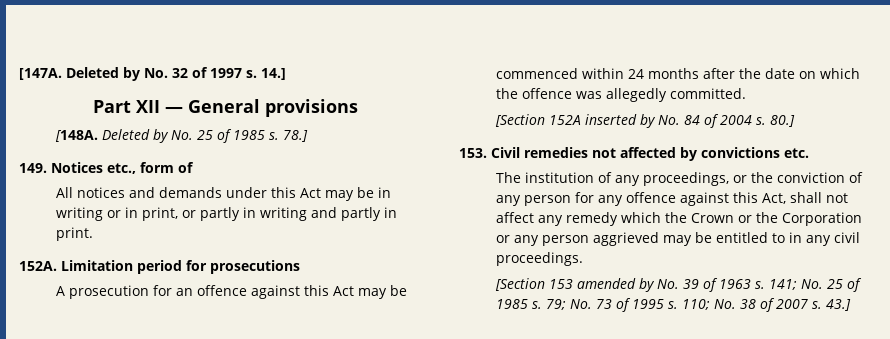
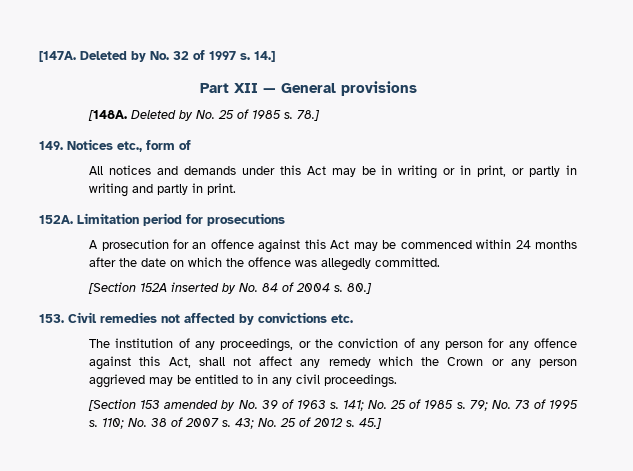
[756,212,863,226] [496,235,511,243] the Corporation or -> (504, 362) none
[826,299,852,311] 43.] -> [235,417,383,429] 43; No. 25 of 2012 s. 45.]

